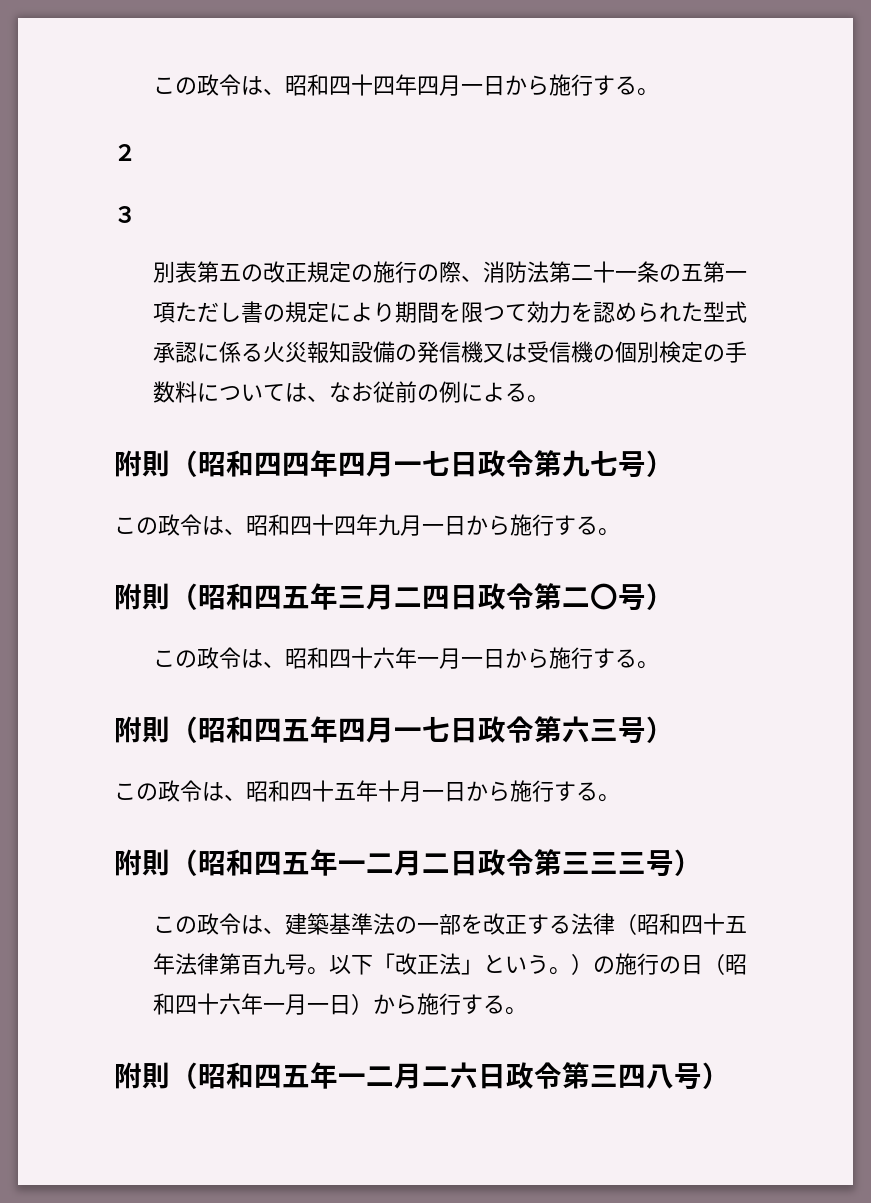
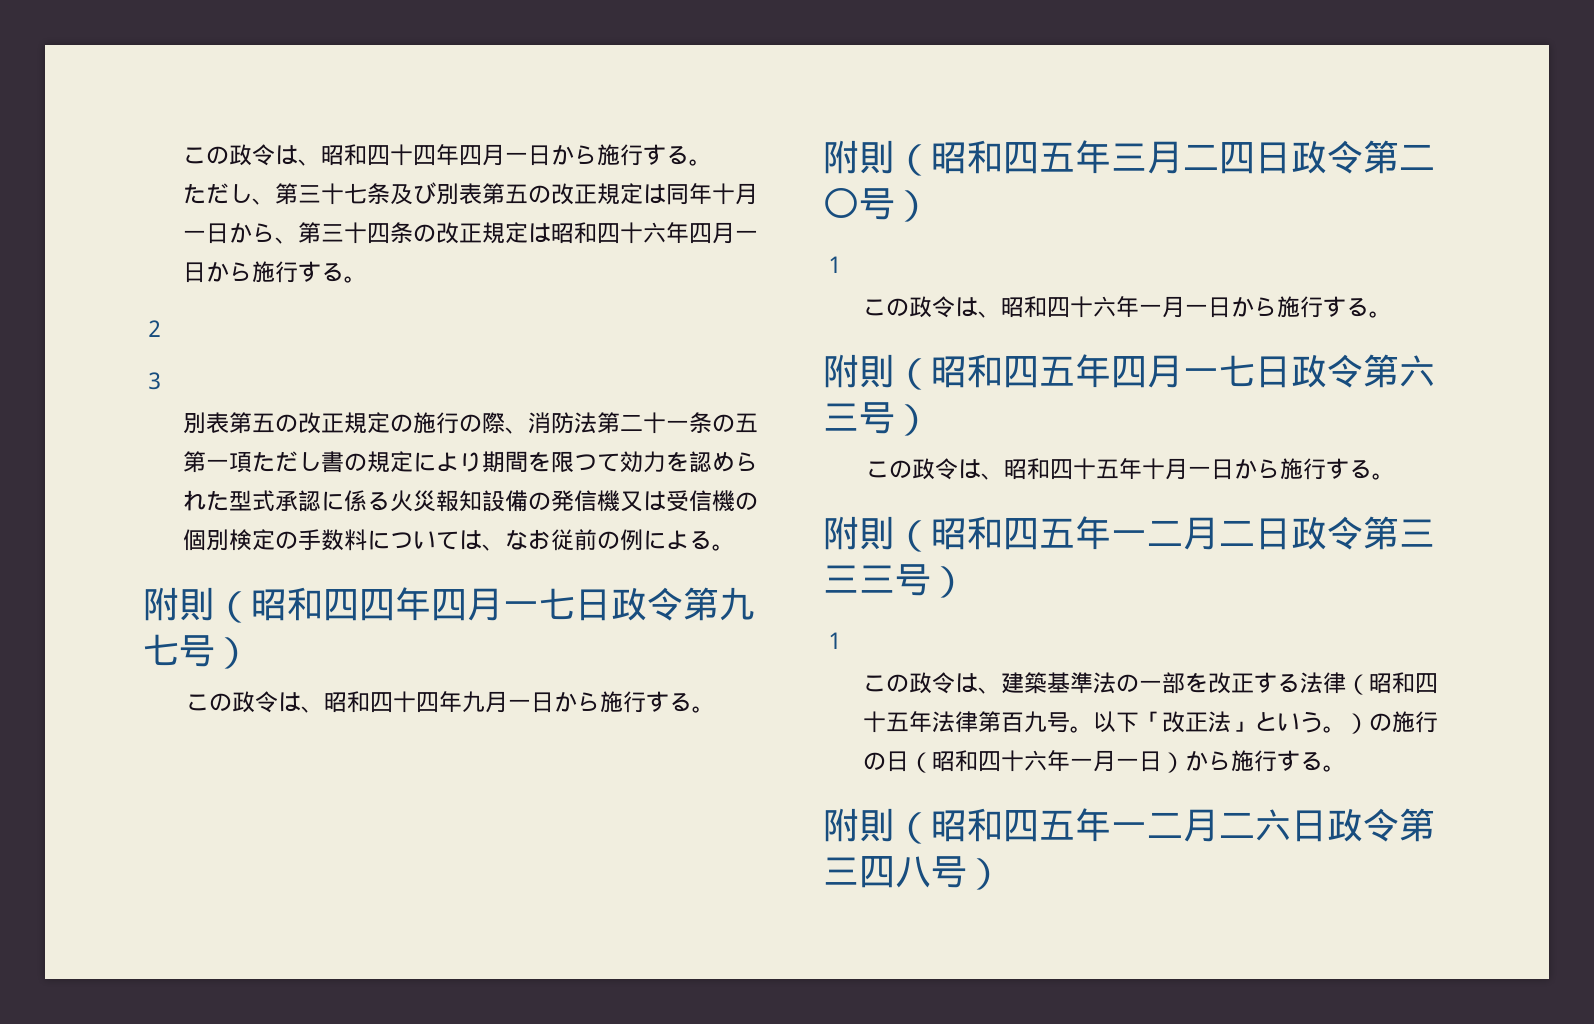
(659, 92) none -> [183,182,759,205] [183,222,759,244] [183,261,368,283] // ただし、第三十七条及び別表第五の改正規定は同年十月一日から、第三十四条の改正規定は昭和四十六年四月一日から施行する。
(674, 596) none -> [823,256,846,273] // １
(702, 862) none -> [823,632,846,649] // １

